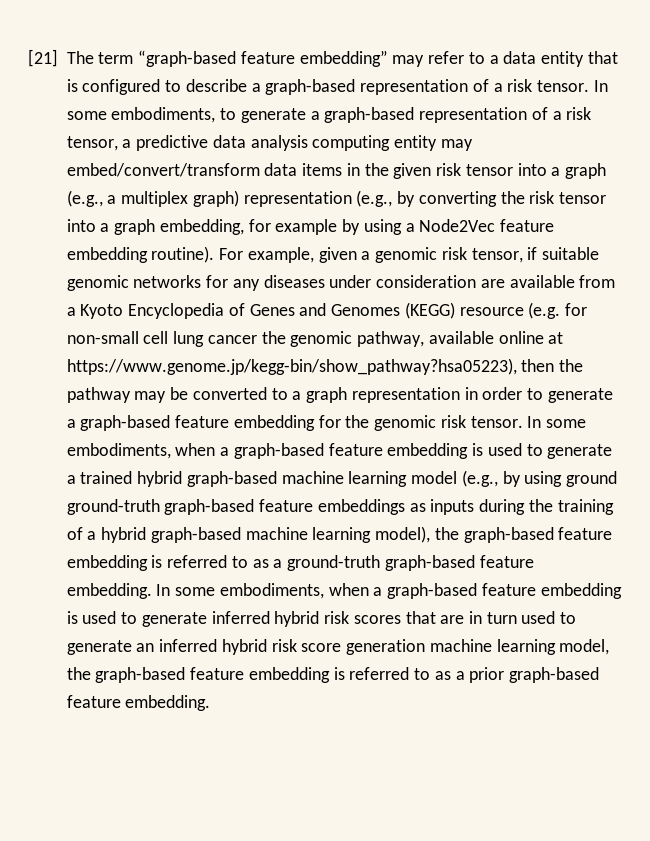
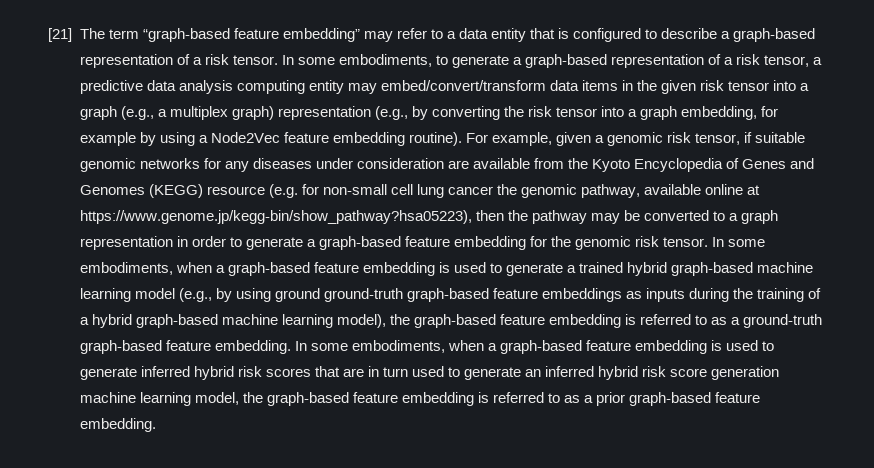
[66,307,76,316] a -> [568,158,588,169] the

